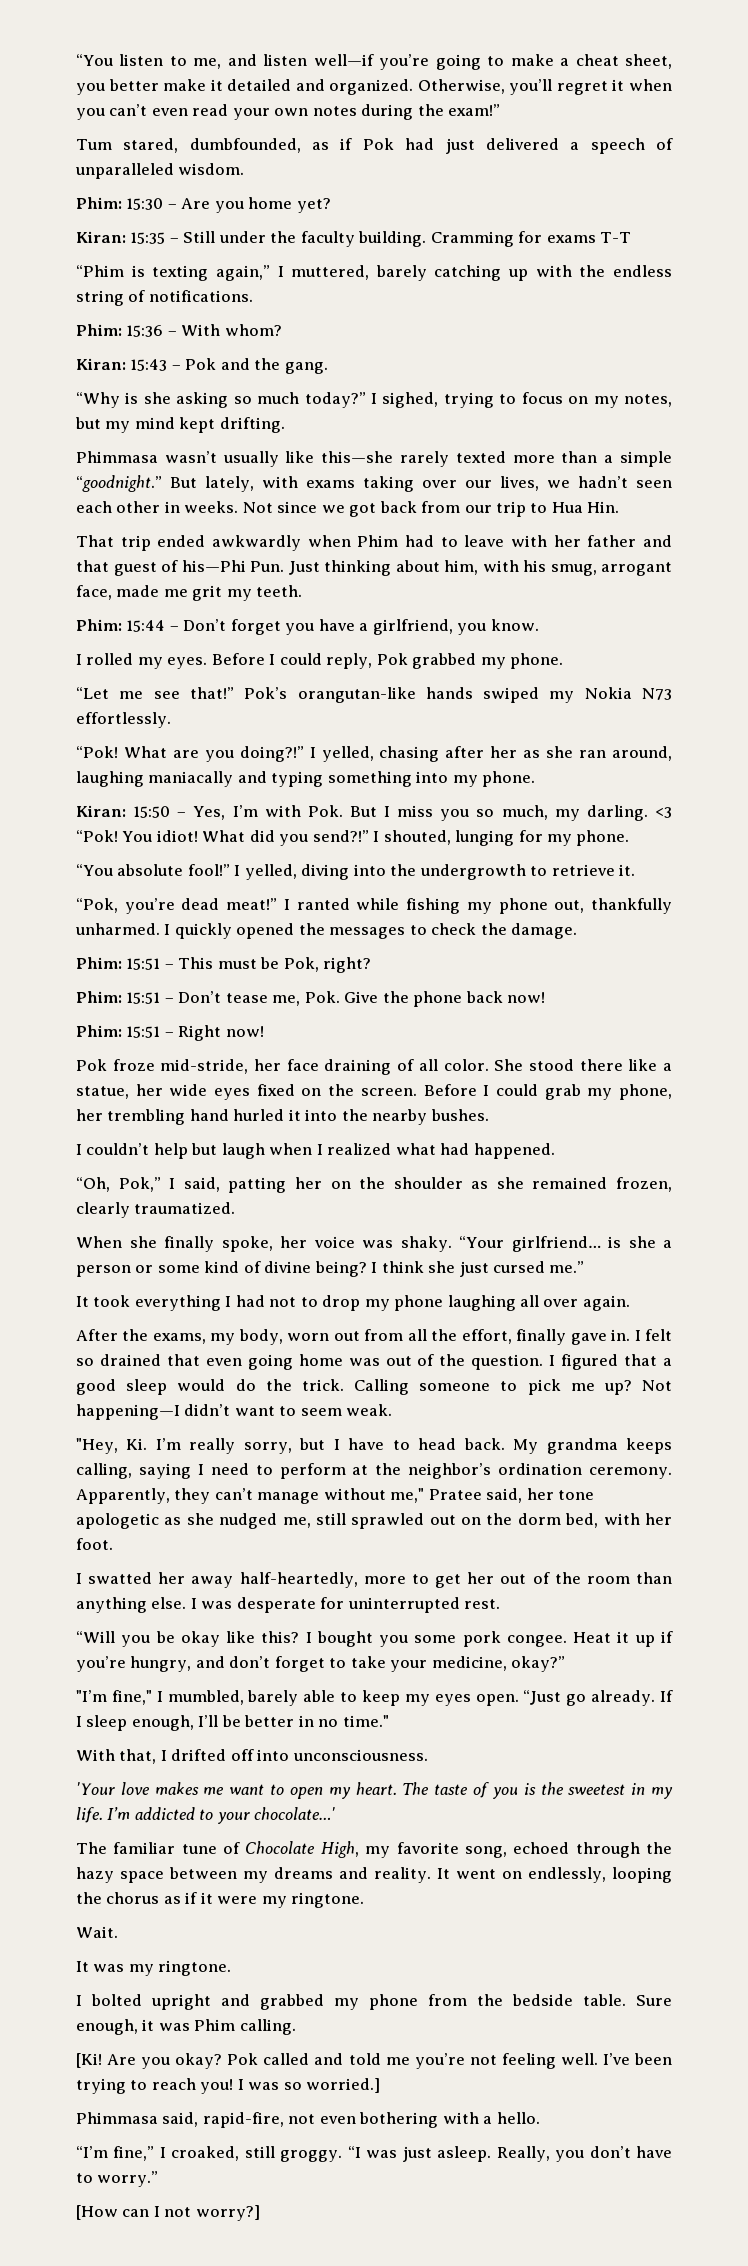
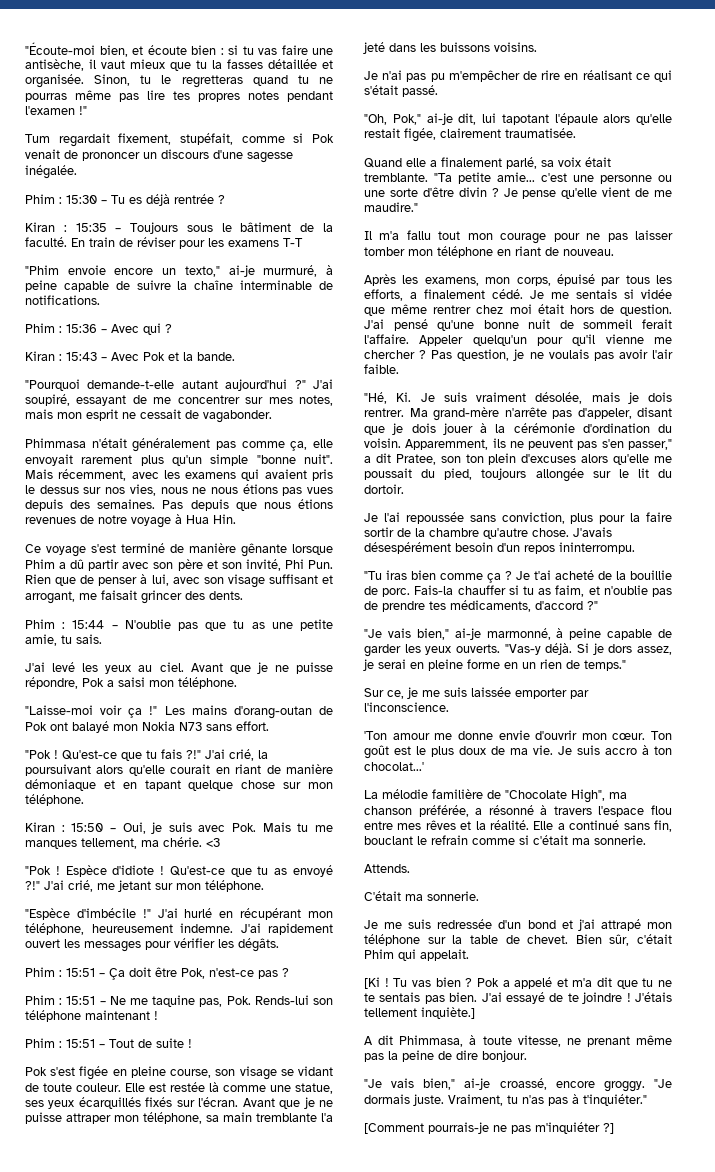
[76,54,673,70] [76,79,672,95] [76,104,501,120] [76,138,673,154] [75,163,245,179] [76,197,331,213] [76,231,632,247] [76,265,672,281] [76,290,253,306] [76,324,282,337] [76,358,328,374] [76,392,673,408] [75,417,285,433] [76,451,672,467] [76,475,672,492] [76,501,620,517] [76,535,673,551] [76,560,672,576] [76,585,303,601] [76,619,539,635] [76,653,564,669] [76,687,672,703] [76,712,171,728] [76,746,672,762] [76,771,536,787] [76,805,672,821] [76,830,630,846] [76,864,635,880] [76,898,673,914] [75,923,578,939] [76,957,372,973] [76,991,546,1007] [76,1025,264,1041] [76,1059,672,1075] [76,1084,672,1100] [76,1109,489,1125] [76,1143,555,1159] [76,1177,672,1193] [76,1202,236,1218] [76,1236,673,1252] [76,1261,585,1277] [76,1295,630,1311] [76,1329,673,1345] [76,1354,673,1370] [76,1379,672,1395] [76,1404,393,1420] [76,1438,672,1454] [76,1463,672,1479] [76,1488,595,1504] [76,1513,673,1529] [76,1538,113,1550] [76,1572,672,1588] [76,1597,501,1613] [76,1631,673,1647] [76,1656,566,1672] [76,1690,673,1706] [76,1715,389,1731] [76,1749,428,1764] [76,1782,673,1799] [76,1807,336,1824] [76,1841,673,1858] [76,1867,672,1883] [76,1892,365,1908] [76,1926,118,1938] [76,1960,232,1976] [76,1994,672,2010] [76,2019,296,2035] [76,2053,672,2069] [76,2078,381,2094] [76,2112,540,2128] [76,2146,672,2162] [76,2171,159,2187] [76,2205,260,2221] “You listen to me, and listen well—if you’re going to make a cheat sheet, you better make it detailed and organized. Otherwise, you’ll regret it when you can’t even read your own notes during the exam!” // Tum stared, dumbfounded, as if Pok had just delivered a speech of unparalleled wisdom. // Phim: 15:30 – Are you home yet? // Kiran: 15:35 – Still under the faculty building. Cramming for exams T-T // “Phim is texting again,” I muttered, barely catching up with the endless string of notifications. // Phim: 15:36 – With whom? // Kiran: 15:43 – Pok and the gang. // “Why is she asking so much today?” I sighed, trying to focus on my notes, but my mind kept drifting. // Phimmasa wasn’t usually like this—she rarely texted more than a simple “goodnight.” But lately, with exams taking over our lives, we hadn’t seen each other in weeks. Not since we got back from our trip to Hua Hin. // That trip ended awkwardly when Phim had to leave with her father and that guest of his—Phi Pun. Just thinking about him, with his smug, arrogant face, made me grit my teeth. // Phim: 15:44 – Don’t forget you have a girlfriend, you know. // I rolled my eyes. Before I could reply, Pok grabbed my phone. // “Let me see that!” Pok’s orangutan-like hands swiped my Nokia N73 effortlessly. // “Pok! What are you doing?!” I yelled, chasing after her as she ran around, laughing maniacally and typing something into my phone. // Kiran: 15:50 – Yes, I’m with Pok. But I miss you so much, my darling. <3 “Pok! You idiot! What did you send?!” I shouted, lunging for my phone. // “You absolute fool!” I yelled, diving into the undergrowth to retrieve it. // “Pok, you’re dead meat!” I ranted while fishing my phone out, thankfully unharmed. I quickly opened the messages to check the damage. // Phim: 15:51 – This must be Pok, right? // Phim: 15:51 – Don’t tease me, Pok. Give the phone back now! // Phim: 15:51 – Right now! // Pok froze mid-stride, her face draining of all color. She stood there like a statue, her wide eyes fixed on the screen. Before I could grab my phone, her trembling hand hurled it into the nearby bushes. // I couldn’t help but laugh when I realized what had happened. // “Oh, Pok,” I said, patting her on the shoulder as she remained frozen, clearly traumatized. // When she finally spoke, her voice was shaky. “Your girlfriend… is she a person or some kind of divine being? I think she just cursed me.” // It took everything I had not to drop my phone laughing all over again. // After the exams, my body, worn out from all the effort, finally gave in. I felt so drained that even going home was out of the question. I figured that a good sleep would do the trick. Calling someone to pick me up? Not happening—I didn’t want to seem weak. // "Hey, Ki. I’m really sorry, but I have to head back. My grandma keeps calling, saying I need to perform at the neighbor’s ordination ceremony. Apparently, they can’t manage without me," Pratee said, her tone apologetic as she nudged me, still sprawled out on the dorm bed, with her foot. // I swatted her away half-heartedly, more to get her out of the room than anything else. I was desperate for uninterrupted rest. // “Will you be okay like this? I bought you some pork congee. Heat it up if you’re hungry, and don’t forget to take your medicine, okay?” // "I’m fine," I mumbled, barely able to keep my eyes open. “Just go already. If I sleep enough, I’ll be better in no time." // With that, I drifted off into unconsciousness. // 'Your love makes me want to open my heart. The taste of you is the sweetest in my life. I’m addicted to your chocolate…' // The familiar tune of Chocolate High, my favorite song, echoed through the hazy space between my dreams and reality. It went on endlessly, looping the chorus as if it were my ringtone. // Wait. // It was my ringtone. // I bolted upright and grabbed my phone from the bedside table. Sure enough, it was Phim calling. // [Ki! Are you okay? Pok called and told me you’re not feeling well. I’ve been trying to reach you! I was so worried.] // Phimmasa said, rapid-fire, not even bothering with a hello. // “I’m fine,” I croaked, still groggy. “I was just asleep. Really, you don’t have to worry.” // [How can I not worry?] -> [25,42,333,57] [25,59,333,71] [25,74,333,88] [25,90,333,102] [25,106,87,115] [25,133,334,147] [25,149,293,163] [25,165,77,179] [25,194,225,206] [25,222,333,234] [25,237,303,249] [25,265,334,277] [25,280,333,292] [25,295,100,305] [25,323,172,335] [25,351,235,361] [25,379,333,391] [25,394,333,406] [25,409,272,423] [25,438,333,452] [25,454,333,466] [25,469,333,481] [25,484,333,496] [25,499,333,511] [25,514,236,528] [25,543,333,557] [25,559,333,571] [25,574,333,588] [25,590,243,604] [25,619,333,631] [25,634,102,646] [25,662,333,674] [25,677,237,689] [25,705,333,719] [25,721,269,733] [25,749,268,761] [25,764,333,776] [25,779,333,791] [25,794,84,806] [25,822,333,834] [25,837,220,849] [25,865,333,877] [25,880,264,892] [25,908,333,920] [25,923,333,935] [25,938,279,952] [25,967,289,980] [25,995,333,1007] [25,1010,158,1022] [25,1038,192,1048] [25,1066,334,1080] [25,1082,333,1094] [25,1097,334,1109] [25,1112,333,1124] [363,42,537,54] [364,70,672,82] [364,85,438,97] [364,113,672,125] [364,128,576,142] [364,157,611,169] [364,172,672,184] [364,187,672,199] [364,202,418,212] [364,230,673,244] [364,246,614,258] [364,274,672,286] [364,289,672,301] [364,304,672,316] [364,319,672,331] [364,334,672,346] [364,349,673,361] [364,364,399,374] [364,392,672,404] [364,407,672,421] [364,423,672,435] [364,438,672,450] [364,453,672,465] [364,468,672,482] [364,484,404,494] [364,512,672,524] [364,527,612,539] [364,542,635,554] [364,570,672,583] [364,585,672,597] [364,600,598,612] [364,628,672,640] [364,643,672,657] [363,659,626,671] [364,687,589,699] [364,702,449,712] [364,730,672,740] [364,745,672,759] [364,762,424,771] [364,789,627,803] [364,805,672,817] [364,820,672,832] [364,835,646,845] [364,864,410,873] [364,891,479,901] [364,919,672,931] [364,934,672,946] [364,949,469,961] [364,977,672,989] [364,992,672,1004] [364,1007,475,1019] [364,1035,672,1047] [364,1050,527,1062] [364,1078,672,1092] [364,1094,647,1106] [364,1122,614,1134] "Écoute-moi bien, et écoute bien : si tu vas faire une antisèche, il vaut mieux que tu la fasses détaillée et organisée. Sinon, tu le regretteras quand tu ne pourras même pas lire tes propres notes pendant l'examen !" // Tum regardait fixement, stupéfait, comme si Pok venait de prononcer un discours d'une sagesse inégalée. // Phim : 15:30 – Tu es déjà rentrée ? // Kiran : 15:35 – Toujours sous le bâtiment de la faculté. En train de réviser pour les examens T-T // "Phim envoie encore un texto," ai-je murmuré, à peine capable de suivre la chaîne interminable de notifications. // Phim : 15:36 – Avec qui ? // Kiran : 15:43 – Avec Pok et la bande. // "Pourquoi demande-t-elle autant aujourd'hui ?" J'ai soupiré, essayant de me concentrer sur mes notes, mais mon esprit ne cessait de vagabonder. // Phimmasa n'était généralement pas comme ça, elle envoyait rarement plus qu'un simple "bonne nuit". Mais récemment, avec les examens qui avaient pris le dessus sur nos vies, nous ne nous étions pas vues depuis des semaines. Pas depuis que nous étions revenues de notre voyage à Hua Hin. // Ce voyage s'est terminé de manière gênante lorsque Phim a dû partir avec son père et son invité, Phi Pun. Rien que de penser à lui, avec son visage suffisant et arrogant, me faisait grincer des dents. // Phim : 15:44 – N'oublie pas que tu as une petite amie, tu sais. // J'ai levé les yeux au ciel. Avant que je ne puisse répondre, Pok a saisi mon téléphone. // "Laisse-moi voir ça !" Les mains d'orang-outan de Pok ont balayé mon Nokia N73 sans effort. // "Pok ! Qu'est-ce que tu fais ?!" J'ai crié, la poursuivant alors qu'elle courait en riant de manière démoniaque et en tapant quelque chose sur mon téléphone. // Kiran : 15:50 – Oui, je suis avec Pok. Mais tu me manques tellement, ma chérie. <3 // "Pok ! Espèce d'idiote ! Qu'est-ce que tu as envoyé ?!" J'ai crié, me jetant sur mon téléphone. // "Espèce d'imbécile !" J'ai hurlé en récupérant mon téléphone, heureusement indemne. J'ai rapidement ouvert les messages pour vérifier les dégâts. // Phim : 15:51 – Ça doit être Pok, n'est-ce pas ? // Phim : 15:51 – Ne me taquine pas, Pok. Rends-lui son téléphone maintenant ! // Phim : 15:51 – Tout de suite ! // Pok s'est figée en pleine course, son visage se vidant de toute couleur. Elle est restée là comme une statue, ses yeux écarquillés fixés sur l'écran. Avant que je ne puisse attraper mon téléphone, sa main tremblante l'a jeté dans les buissons voisins. // Je n'ai pas pu m'empêcher de rire en réalisant ce qui s'était passé. // "Oh, Pok," ai-je dit, lui tapotant l'épaule alors qu'elle restait figée, clairement traumatisée. // Quand elle a finalement parlé, sa voix était tremblante. "Ta petite amie... c'est une personne ou une sorte d'être divin ? Je pense qu'elle vient de me maudire." // Il m'a fallu tout mon courage pour ne pas laisser tomber mon téléphone en riant de nouveau. // Après les examens, mon corps, épuisé par tous les efforts, a finalement cédé. Je me sentais si vidée que même rentrer chez moi était hors de question. J'ai pensé qu'une bonne nuit de sommeil ferait l'affaire. Appeler quelqu'un pour qu'il vienne me chercher ? Pas question, je ne voulais pas avoir l'air faible. // "Hé, Ki. Je suis vraiment désolée, mais je dois rentrer. Ma grand-mère n'arrête pas d'appeler, disant que je dois jouer à la cérémonie d'ordination du voisin. Apparemment, ils ne peuvent pas s'en passer," a dit Pratee, son ton plein d'excuses alors qu'elle me poussait du pied, toujours allongée sur le lit du dortoir. // Je l'ai repoussée sans conviction, plus pour la faire sortir de la chambre qu'autre chose. J'avais désespérément besoin d'un repos ininterrompu. // "Tu iras bien comme ça ? Je t'ai acheté de la bouillie de porc. Fais-la chauffer si tu as faim, et n'oublie pas de prendre tes médicaments, d'accord ?" // "Je vais bien," ai-je marmonné, à peine capable de garder les yeux ouverts. "Vas-y déjà. Si je dors assez, je serai en pleine forme en un rien de temps." // Sur ce, je me suis laissée emporter par l'inconscience. // 'Ton amour me donne envie d'ouvrir mon cœur. Ton goût est le plus doux de ma vie. Je suis accro à ton chocolat...' // La mélodie familière de "Chocolate High", ma chanson préférée, a résonné à travers l'espace flou entre mes rêves et la réalité. Elle a continué sans fin, bouclant le refrain comme si c'était ma sonnerie. // Attends. // C'était ma sonnerie. // Je me suis redressée d'un bond et j'ai attrapé mon téléphone sur la table de chevet. Bien sûr, c'était Phim qui appelait. // [Ki ! Tu vas bien ? Pok a appelé et m'a dit que tu ne te sentais pas bien. J'ai essayé de te joindre ! J'étais tellement inquiète.] // A dit Phimmasa, à toute vitesse, ne prenant même pas la peine de dire bonjour. // "Je vais bien," ai-je croassé, encore groggy. "Je dormais juste. Vraiment, tu n'as pas à t'inquiéter." // [Comment pourrais-je ne pas m'inquiéter ?]

